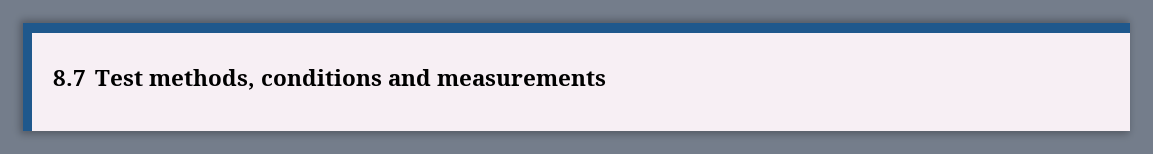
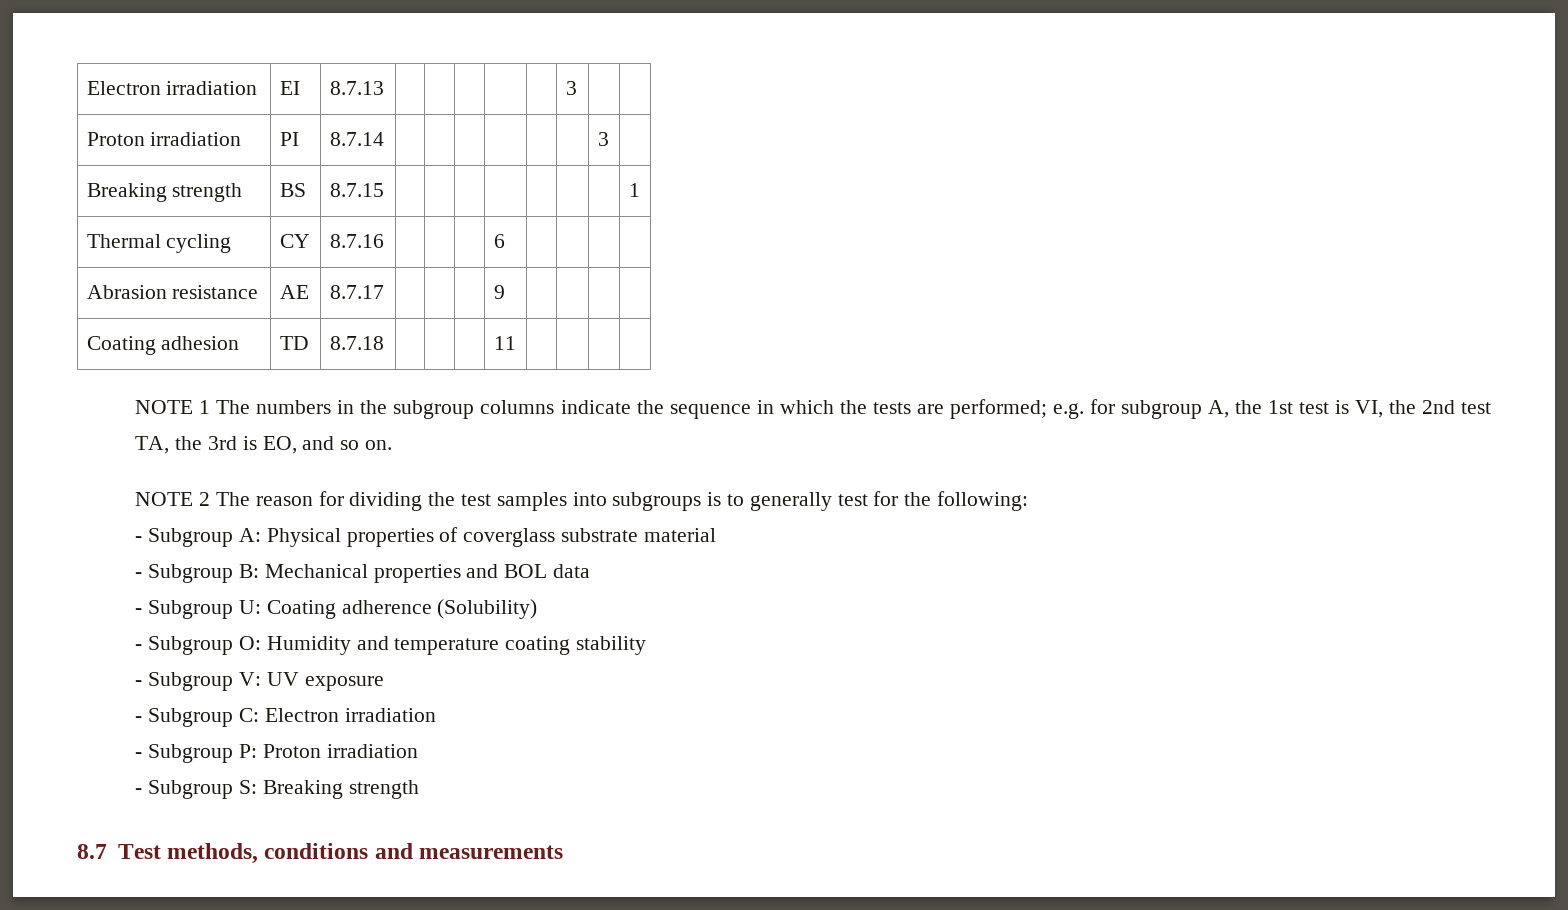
(53, 78) none -> [86,81,258,95] [279,81,300,95] [329,81,384,95] [565,81,577,95] [86,132,242,146] [279,132,299,146] [329,132,384,146] [597,132,609,146] [86,183,243,202] [279,183,306,197] [329,183,384,197] [628,183,640,197] [86,234,232,253] [279,234,310,248] [329,234,384,248] [493,234,505,248] [86,285,259,299] [279,285,309,299] [329,285,384,299] [493,285,505,299] [86,336,240,355] [279,336,309,350] [329,336,384,350] [493,336,516,350] [135,399,1491,419] [135,436,392,454] [135,491,1028,511] [135,527,716,547] [135,564,590,583] [135,599,538,619] [135,636,646,655] [135,672,384,691] [135,708,436,727] [135,744,418,763] [135,780,419,799] Electron irradiation | EI | 8.7.13 | | | | | | 3 | | // Proton irradiation | PI | 8.7.14 | | | | | | | 3 | // Breaking strength | BS | 8.7.15 | | | | | | | | 1 // Thermal cycling | CY | 8.7.16 | | | | 6 | | | | // Abrasion resistance | AE | 8.7.17 | | | | 9 | | | | // Coating adhesion | TD | 8.7.18 | | | | 11 | | | | // NOTE 1 The numbers in the subgroup columns indicate the sequence in which the tests are performed; e.g. for subgroup A, the 1st test is VI, the 2nd test TA, the 3rd is EO, and so on. // NOTE 2 The reason for dividing the test samples into subgroups is to generally test for the following: // - Subgroup A: Physical properties of coverglass substrate material // - Subgroup B: Mechanical properties and BOL data // - Subgroup U: Coating adherence (Solubility) // - Subgroup O: Humidity and temperature coating stability // - Subgroup V: UV exposure // - Subgroup C: Electron irradiation // - Subgroup P: Proton irradiation // - Subgroup S: Breaking strength //

